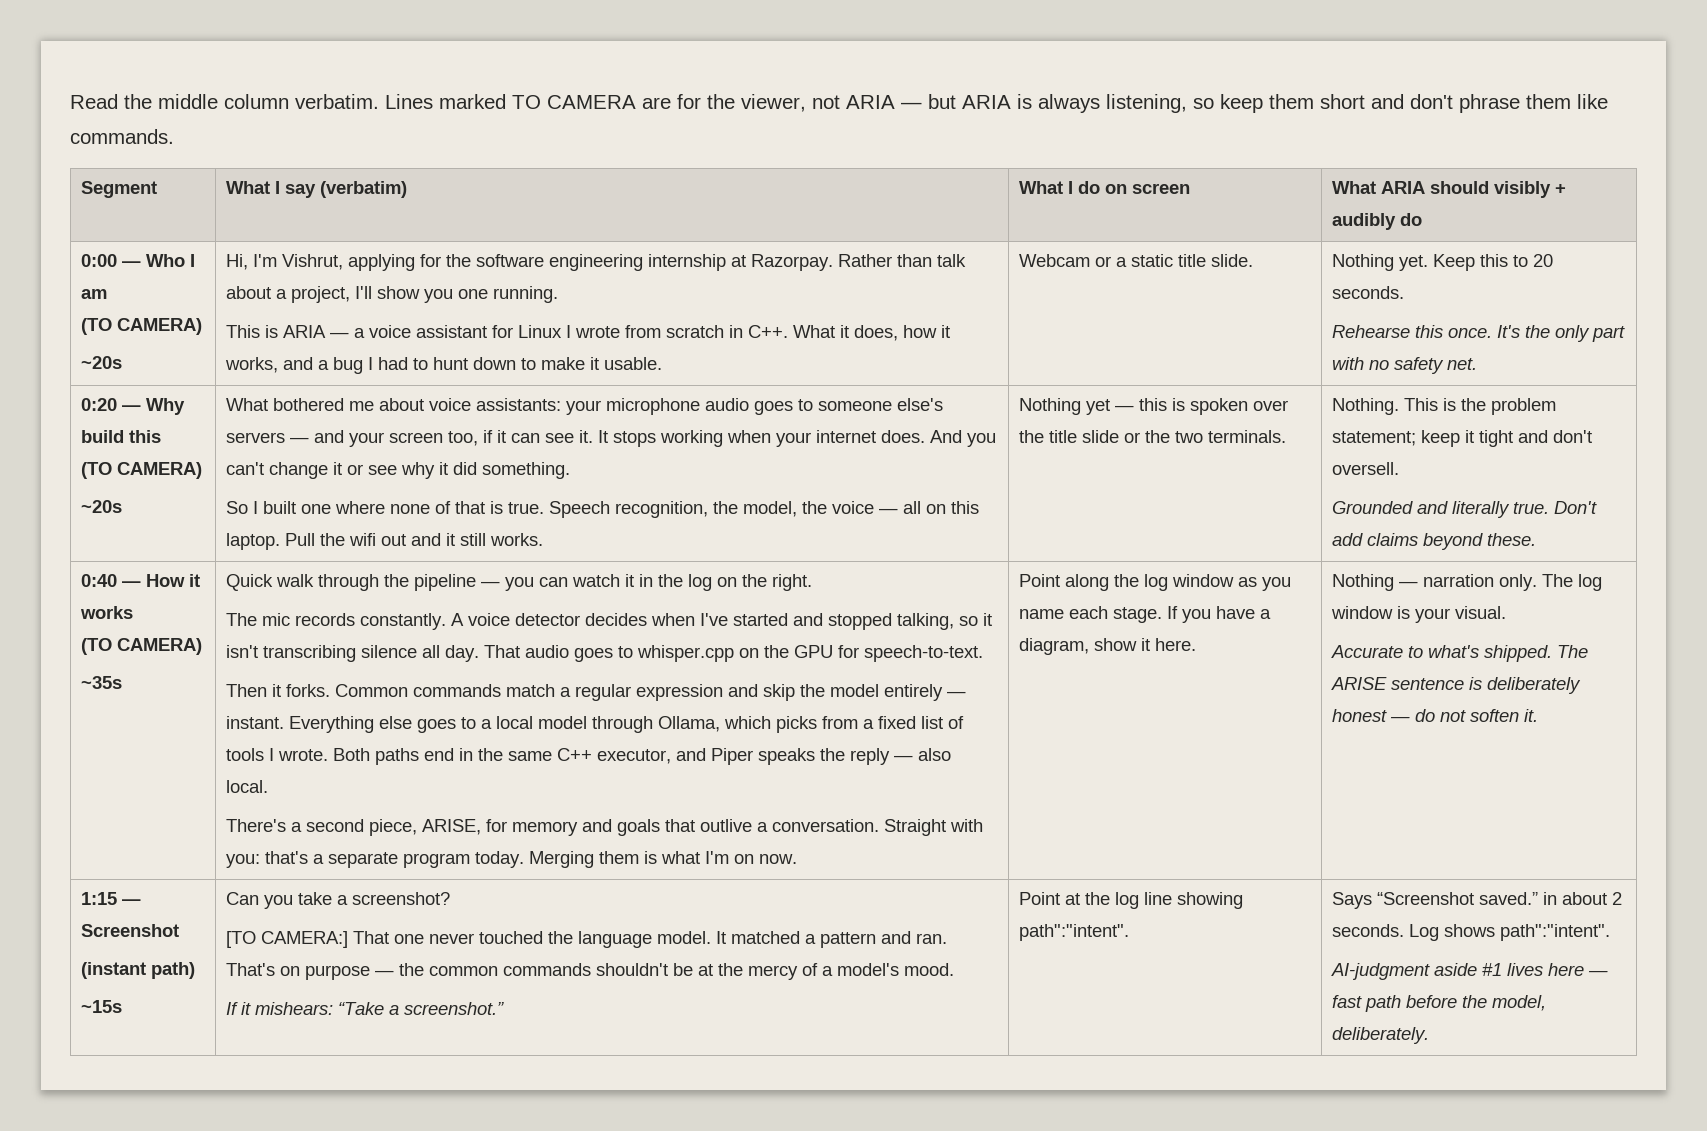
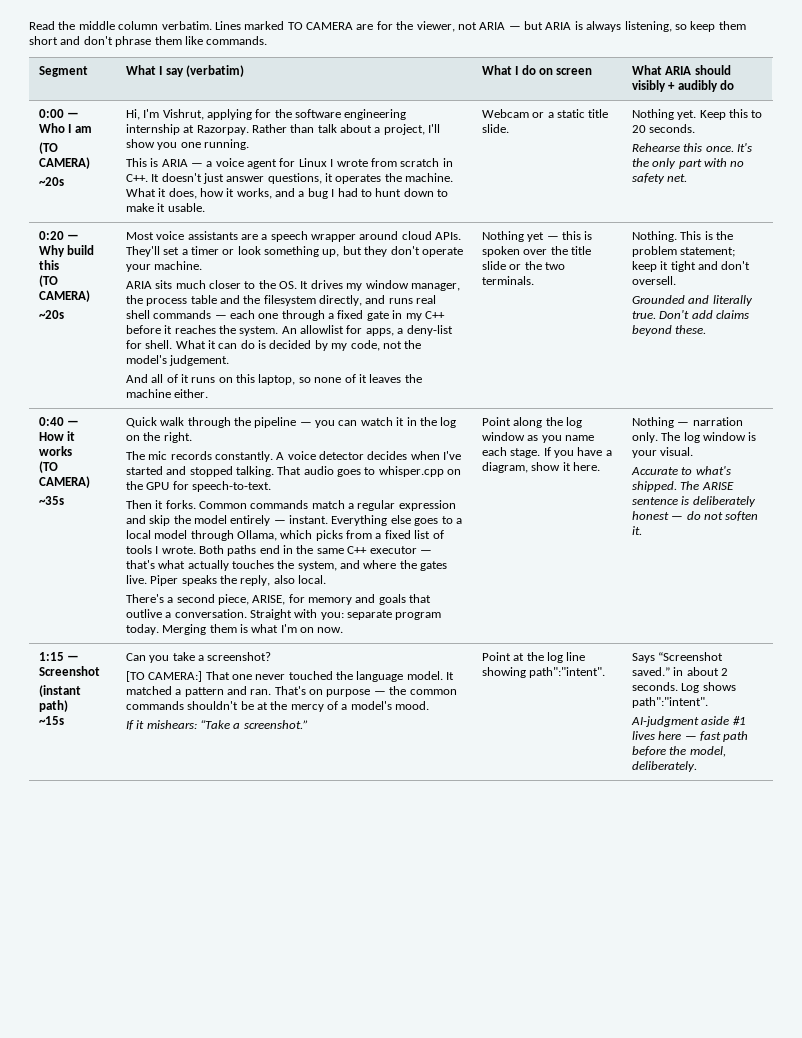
[416,325,488,338] assistant -> [247,159,278,169] agent
(789, 331) none -> [151,173,454,184] It doesn't just answer questions, it operates the machine.
[226,398,944,415] [226,430,997,447] [226,462,571,479] [226,501,980,518] [226,533,544,550] What bothered me about voice assistants: your microphone audio goes to someone else's servers — and your screen too, if it can see it. It stops working when your internet does. And you can't change it or see why it did something. // So I built one where none of that is true. Speech recognition, the model, the voice — all on this laptop. Pull the wifi out and it still works. -> [125,231,462,242] [125,246,463,257] [125,261,203,272] [125,280,460,291] [125,295,437,306] [125,310,445,321] [125,325,453,336] [125,340,422,351] [125,355,230,366] [125,374,422,385] [125,389,209,398] Most voice assistants are a speech wrapper around cloud APIs. They'll set a timer or look something up, but they don't operate your machine. // ARIA sits much closer to the OS. It drives my window manager, the process table and the filesystem directly, and runs real shell commands — each one through a fixed gate in my C++ before it reaches the system. An allowlist for apps, a deny-list for shell. What it can do is decided by my code, not the model's judgement. // And all of it runs on this laptop, so none of it leaves the machine either.
[897,613,993,630] [226,645,480,662] talking, so it isn't transcribing silence all day. -> [235,466,274,477] talking.
[597,748,707,764] executor, and -> [369,546,432,554] [125,560,448,571] [125,575,147,584] executor — that's what actually touches the system, and where the gates live.
[850,748,914,765] reply — -> [240,575,271,586] reply,
[265,851,325,864] that's a -> (344, 616) none

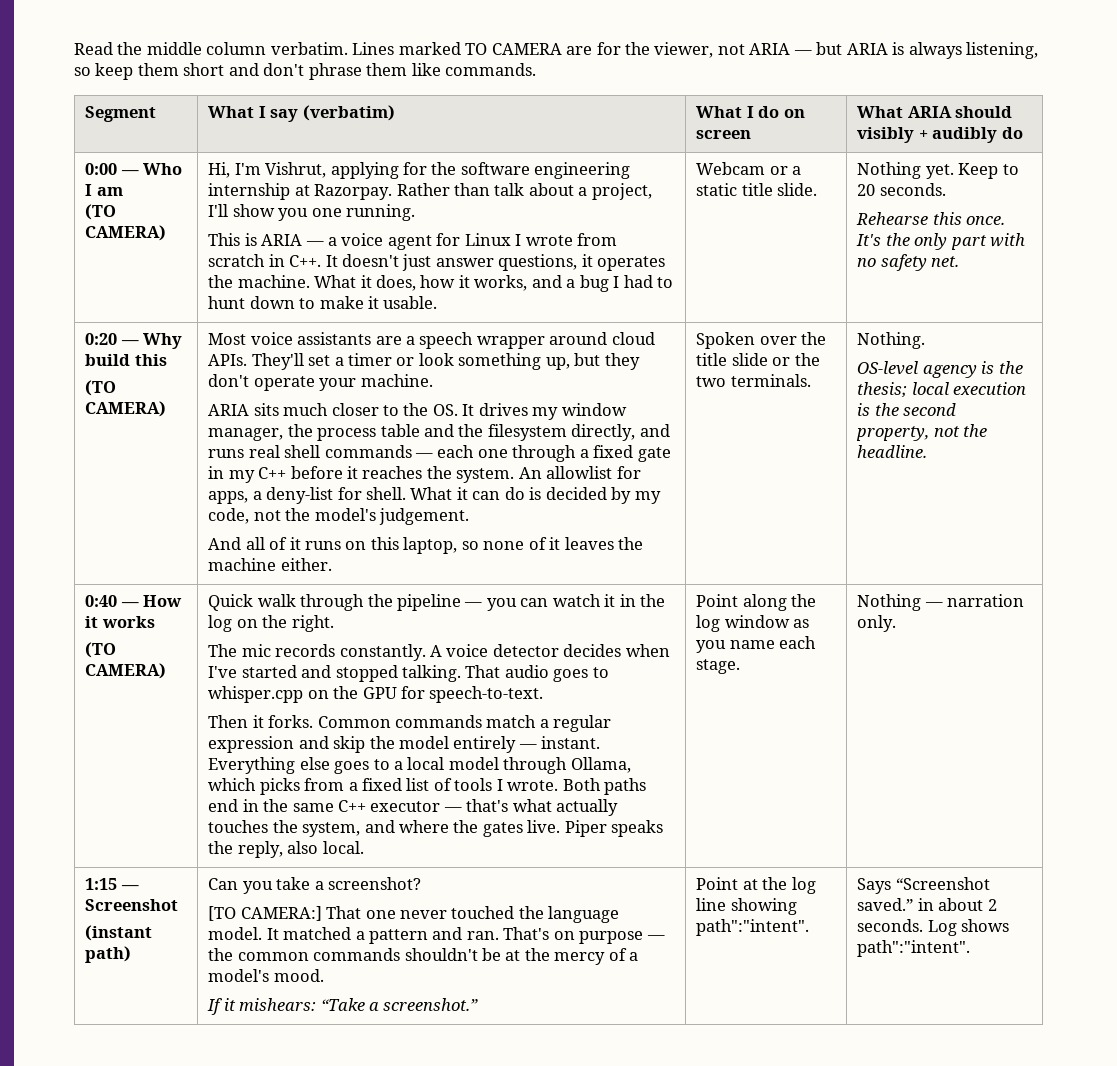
[38,177,64,186] // ~20s -> (167, 233) none
[728,109,748,118] this -> (999, 171) none
[38,310,64,319] // ~20s -> (167, 409) none
[481,231,593,242] [481,246,520,257] Nothing yet — this is spoken -> [696,332,756,349] Spoken
[680,231,733,240] [631,246,736,257] [631,261,751,272] [631,276,676,285] [631,295,753,306] [631,310,749,319] [631,325,707,336] This is the problem statement; keep it tight and don't oversell. // Grounded and literally true. Don't add claims beyond these. -> [857,361,1023,378] [857,382,1027,398] [857,403,957,416] [856,424,988,441] [857,445,928,458] // OS-level agency is the thesis; local execution is the second property, not the headline.
[38,496,64,505] // ~35s -> (167, 671) none
[125,594,432,605] [125,609,442,620] [125,624,344,635] // There's a second piece, ARISE, for memory and goals that outlive a conversation. Straight with you: separate program today. Merging them is what I'm on now. -> (364, 847) none
[543,447,612,458] [481,462,600,473] [631,417,743,428] [631,432,757,443] [631,447,694,458] [630,466,731,475] [631,481,734,492] [631,496,756,507] [631,511,759,521] [631,526,642,535] If you have a diagram, show it here. | Nothing — narration only. The log window is your visual. // Accurate to what's shipped. The ARISE sentence is deliberately honest — do not soften it. -> [857,594,1025,611] [857,615,897,632] | Nothing — narration only.
[38,716,64,725] // ~15s -> (132, 954) none
[630,716,746,727] [631,731,749,742] [631,746,726,757] [631,761,697,772] // AI-judgment aside #1 lives here — fast path before the model, deliberately. -> (971, 948) none

